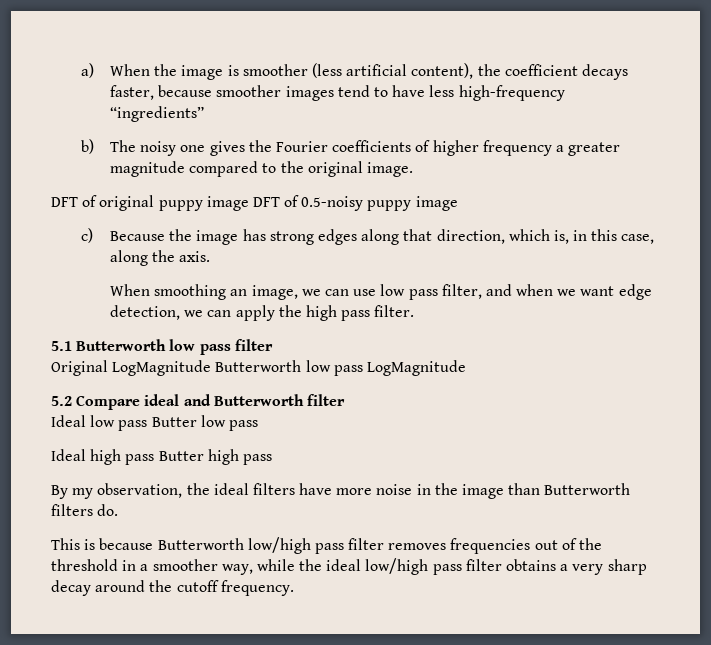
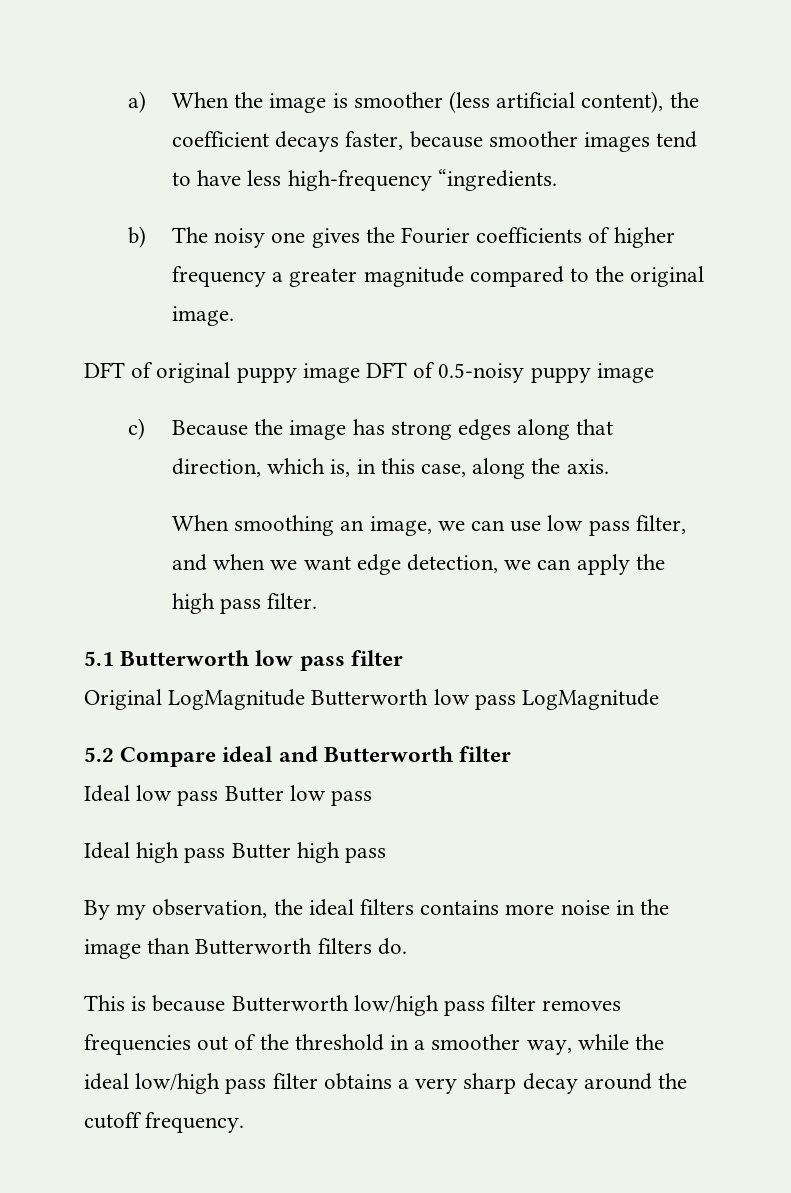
[110,106,205,122] “ingredients” -> [437,169,557,191] “ingredients.
[299,483,333,495] have -> [420,900,500,915] contains

